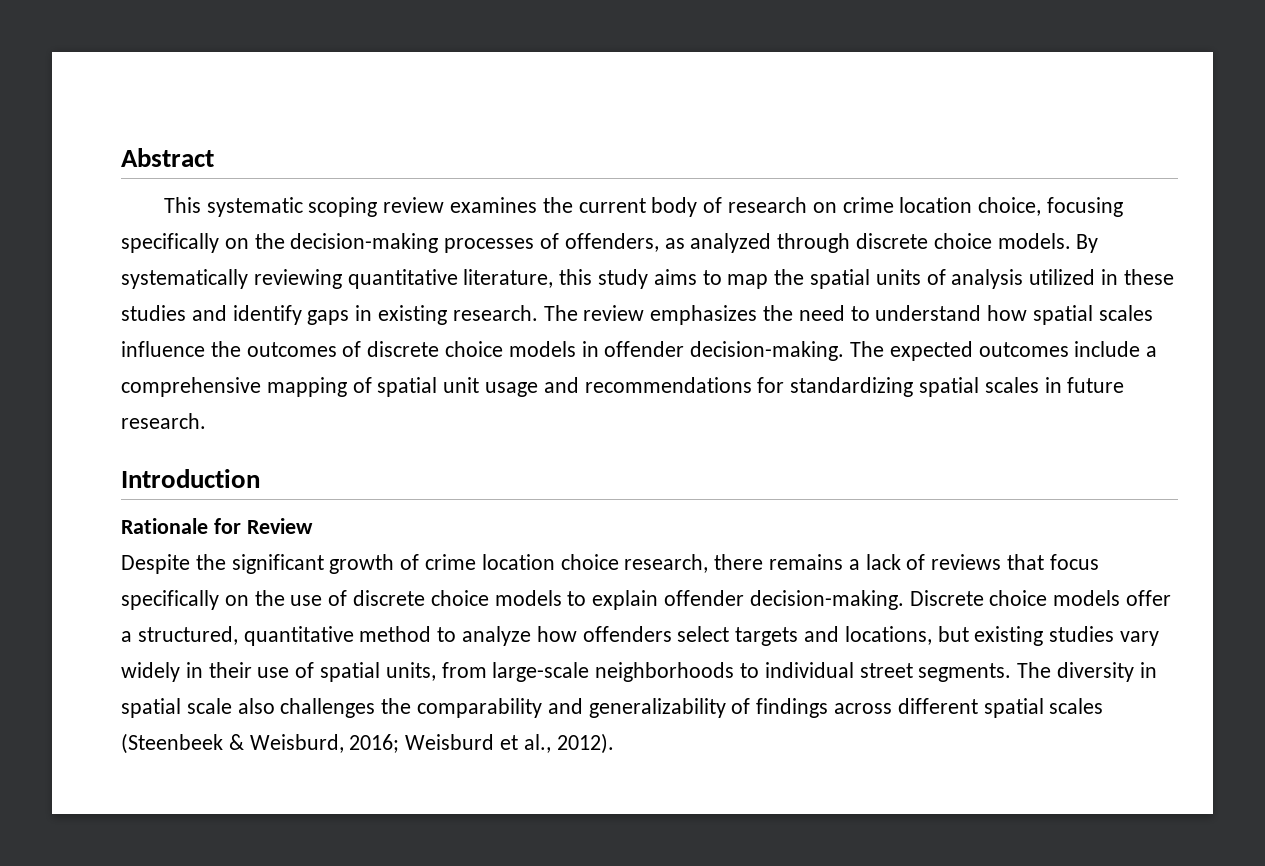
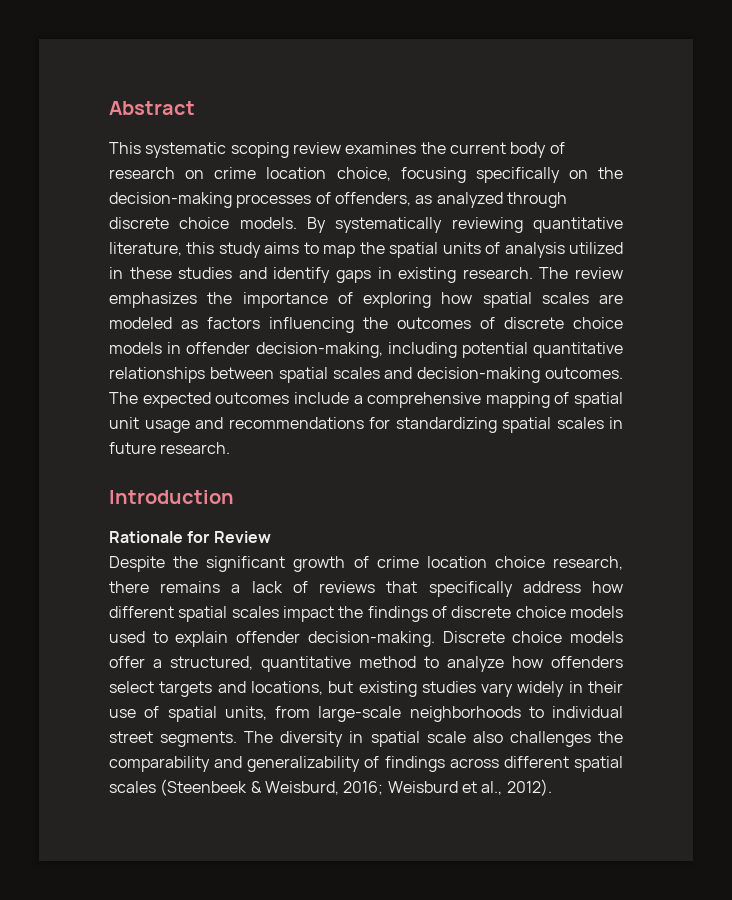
[798,305,1153,325] [121,341,205,357] need to understand how spatial scales influence -> [242,292,623,308] [109,317,354,333] importance of exploring how spatial scales are modeled as factors influencing
[690,341,845,361] decision-making. -> [255,342,623,358] [109,367,623,383] decision-making, including potential quantitative relationships between spatial scales and decision-making outcomes.
[1049,554,1099,570] [121,590,562,610] focus specifically on the use of discrete choice models -> [428,581,623,597] [109,606,623,622] [109,631,145,643] specifically address how different spatial scales impact the findings of discrete choice models used

